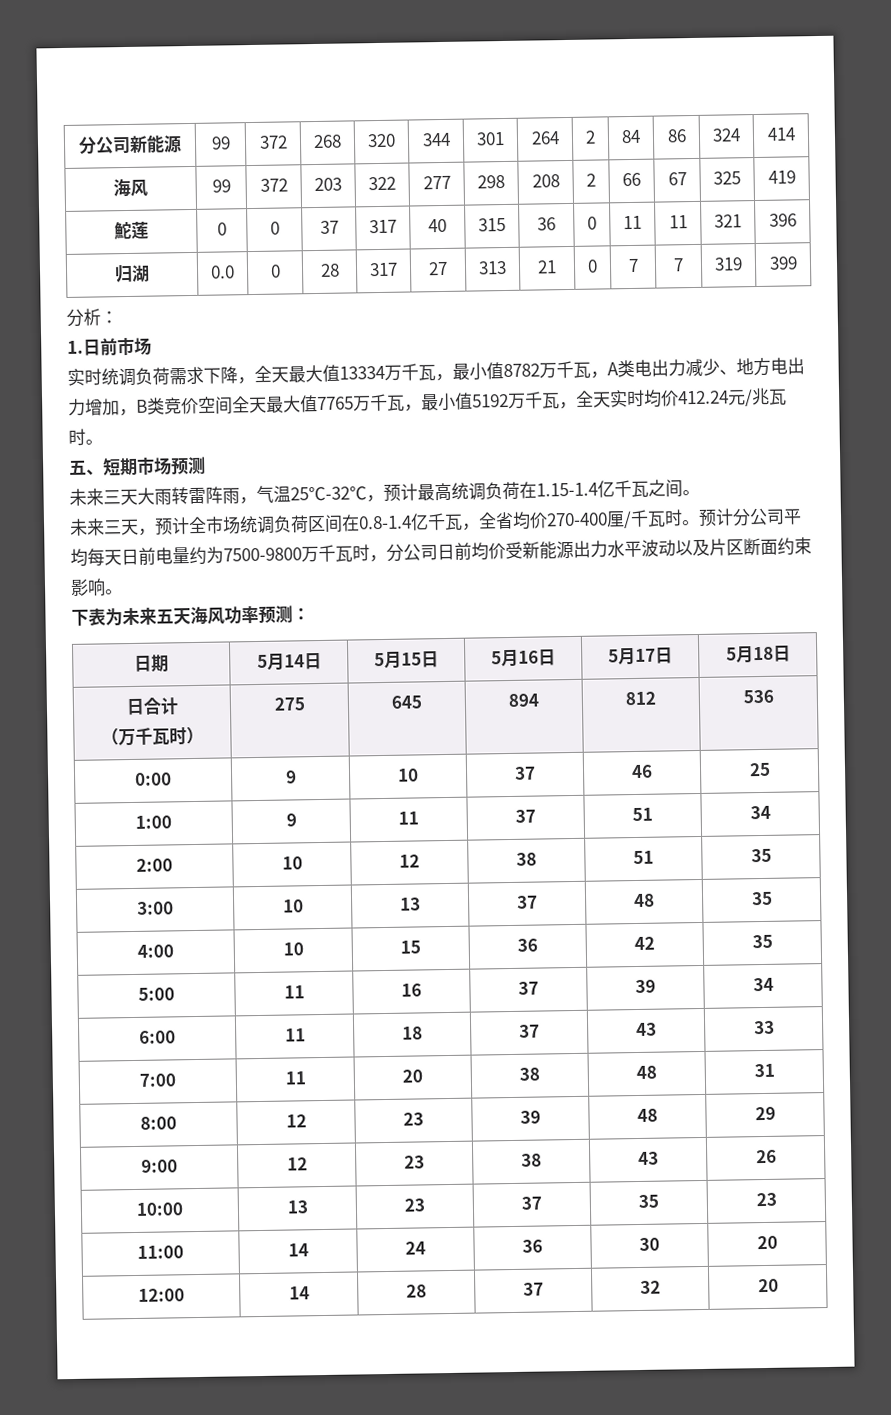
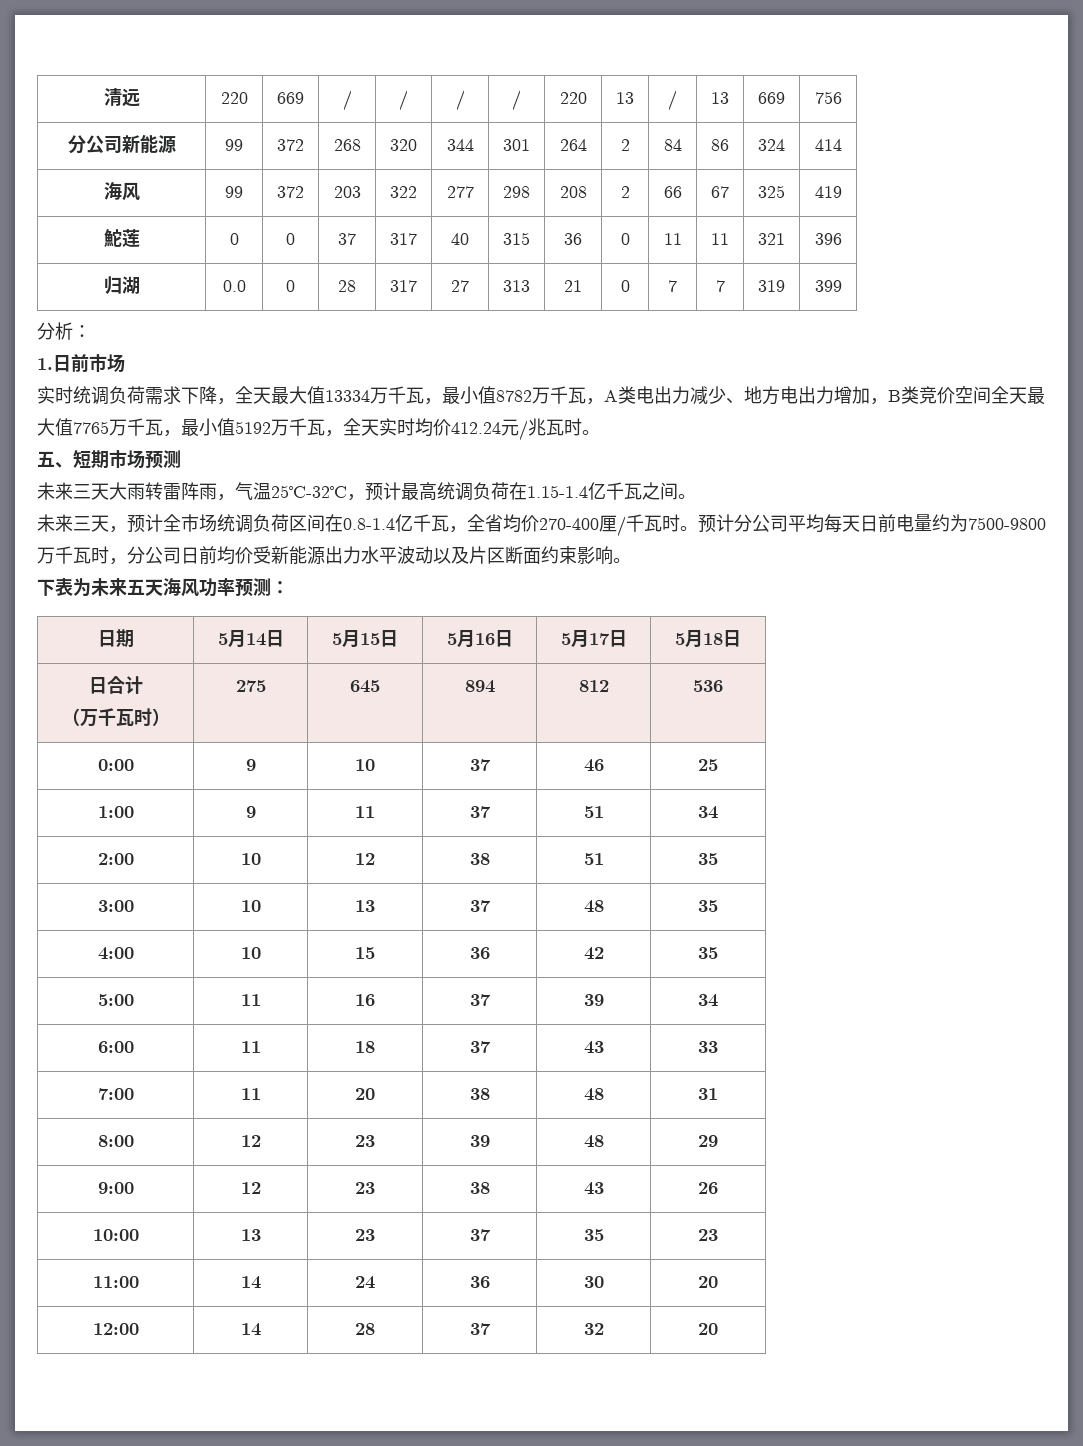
(78, 145) none -> [103,88,140,107] [220,92,248,104] [277,92,304,104] [342,90,352,111] [399,90,408,111] [455,90,465,111] [512,90,521,111] [559,92,587,104] [616,92,634,104] [668,90,677,111] [711,92,729,104] [758,92,785,104] [814,91,842,104] 清远 | 220 | 669 | / | / | / | / | 220 | 13 | / | 13 | 669 | 756 //

